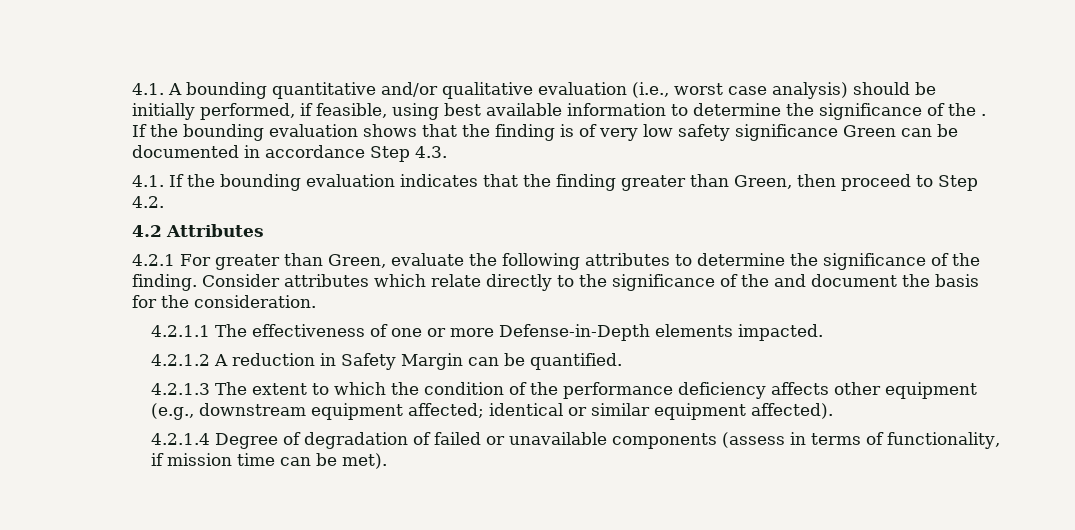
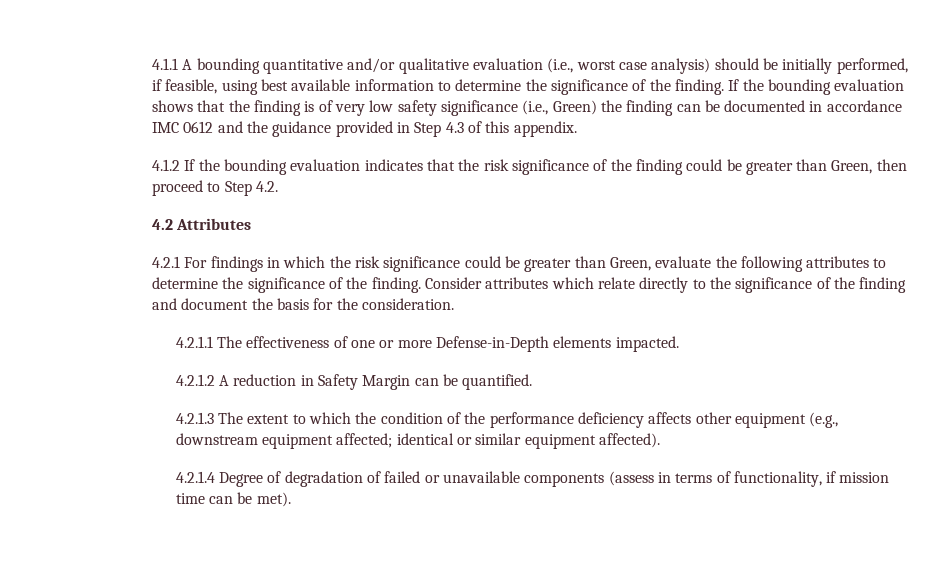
[131,83,164,95] 4.1. -> [152,58,179,70] 4.1.1
[980,114,986,116] . -> [674,79,724,95] finding.
[842,125,896,137] Green -> [522,100,674,116] (i.e., Green) the finding
[369,146,447,162] [131,175,164,187] Step 4.3. // 4.1. -> [152,121,577,137] [152,159,181,171] IMC 0612 and the guidance provided in Step 4.3 of this appendix. // 4.1.2
[555,174,616,191] finding -> [483,159,742,175] risk significance of the finding could be
(211, 260) none -> [210,256,520,272] findings in which the risk significance could be
(769, 280) none -> [859,277,907,293] finding

